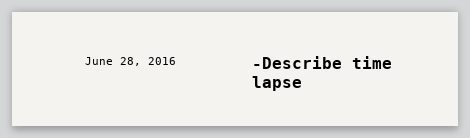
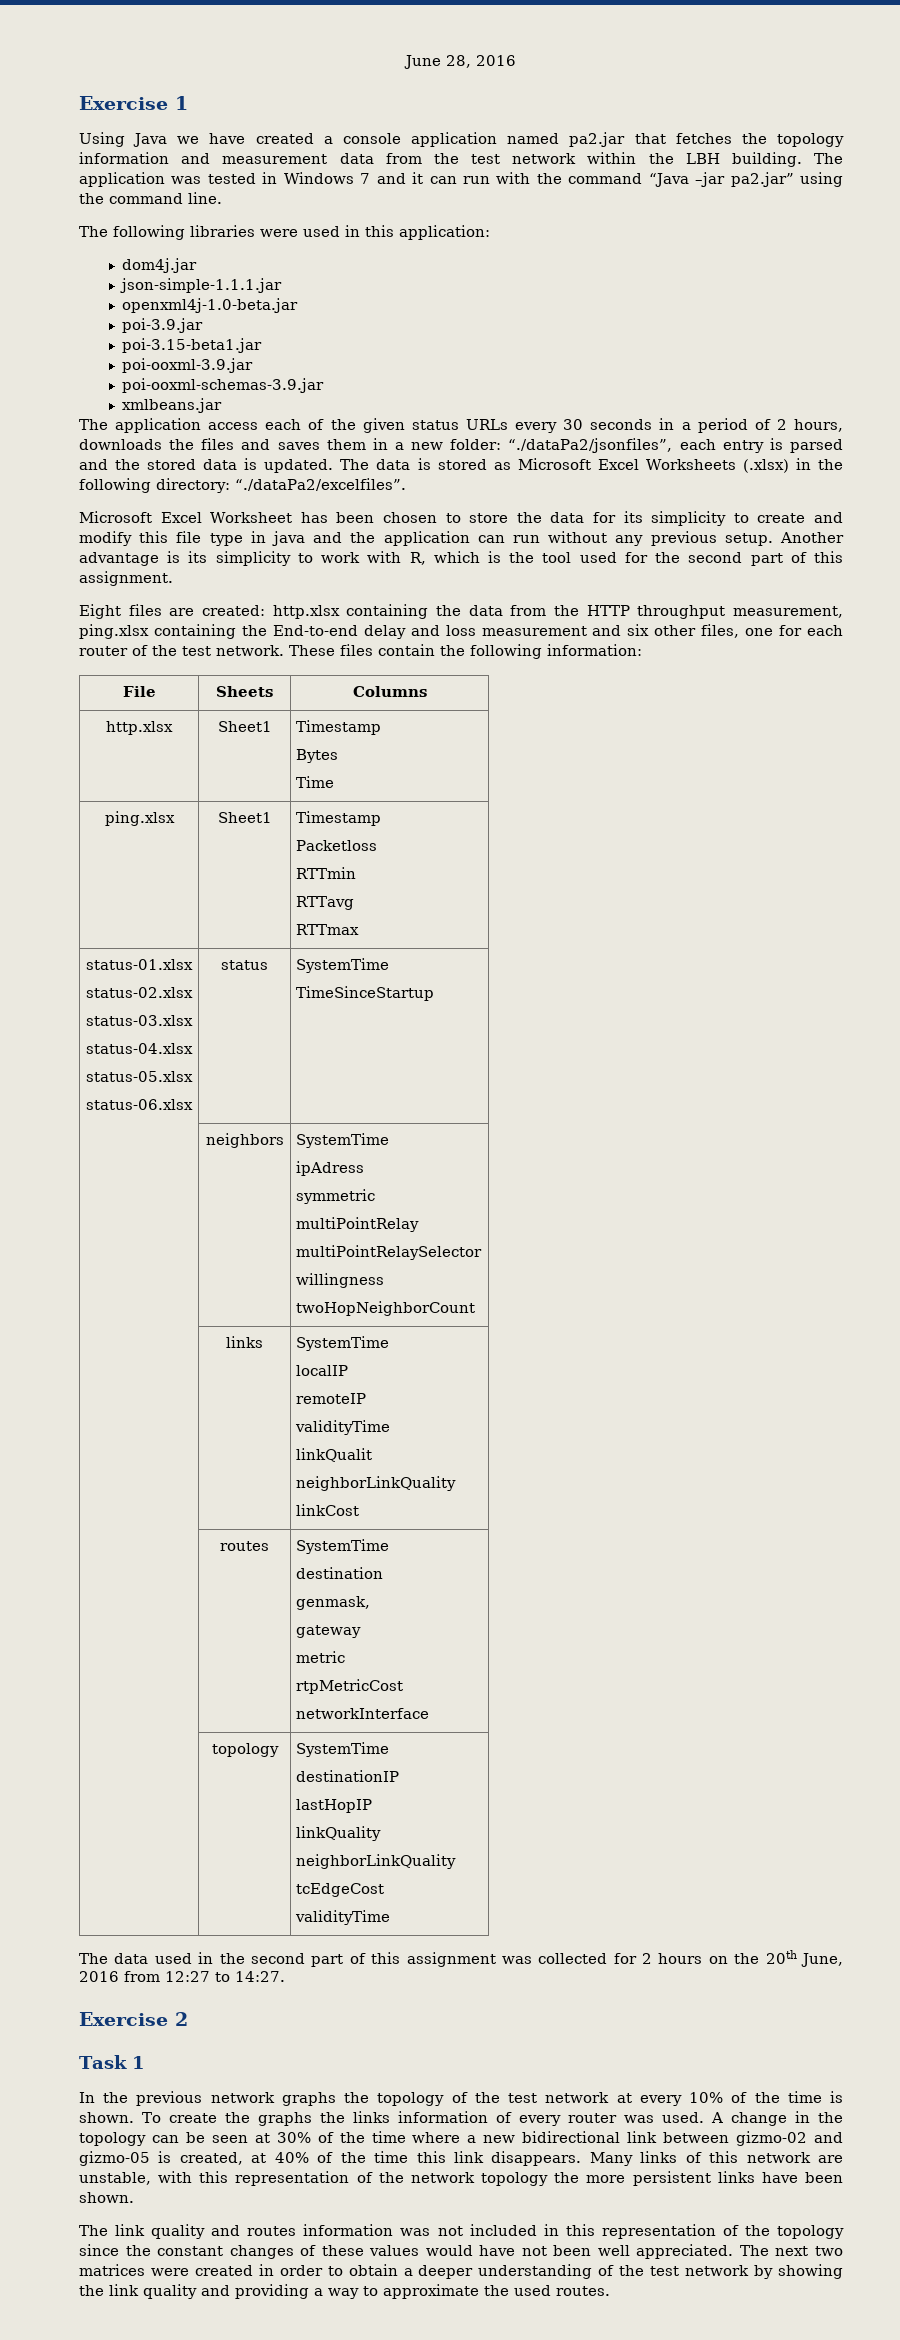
[252,56,392,69] [252,76,302,91] -Describe time lapse -> [79,96,188,110] [79,132,845,147] [79,152,843,167] [79,172,843,187] [79,192,222,204] [79,225,490,240] [122,258,198,273] [120,278,283,293] [122,298,299,313] [122,318,204,333] [122,338,263,353] [122,358,254,373] [122,378,325,393] [122,398,223,413] [79,418,844,433] [79,438,843,453] [79,458,843,473] [79,478,406,493] [79,511,844,526] [79,531,844,546] [79,551,843,566] [79,571,173,586] [79,604,843,619] [79,624,844,639] [79,644,642,659] [122,686,156,697] [216,686,273,697] [352,686,427,697] [106,721,173,735] [217,721,272,732] [296,720,382,735] [296,749,339,763] [296,776,335,788] [104,811,175,826] [217,812,272,823] [296,811,382,826] [296,840,378,851] [296,867,357,879] [296,896,355,910] [296,924,360,935] [86,959,193,970] [86,987,193,998] [86,1015,193,1026] [86,1043,193,1054] [86,1071,193,1082] [86,1099,193,1110] [221,960,268,970] [296,958,390,973] [296,986,435,1001] [205,1133,284,1148] [296,1133,390,1148] [296,1161,365,1176] [296,1189,376,1204] [296,1217,420,1232] [296,1245,483,1260] [296,1273,385,1288] [296,1301,476,1316] [226,1336,263,1348] [296,1336,390,1351] [296,1365,349,1376] [296,1393,367,1404] [295,1420,391,1435] [296,1448,373,1462] [296,1476,457,1491] [296,1504,360,1516] [220,1541,269,1551] [296,1539,390,1554] [296,1567,384,1579] [296,1596,371,1610] [296,1625,362,1638] [296,1651,346,1663] [296,1679,404,1694] [296,1708,430,1719] [211,1743,279,1757] [296,1742,390,1757] [296,1770,400,1782] [296,1799,373,1813] [296,1826,382,1841] [296,1854,457,1869] [296,1883,385,1897] [295,1910,391,1925] [79,1950,844,1967] [79,1971,285,1982] [79,2012,188,2026] [79,2055,145,2069] [79,2091,844,2106] [79,2111,843,2126] [79,2131,843,2146] [79,2151,843,2166] [79,2171,843,2186] [79,2192,134,2203] [79,2224,844,2239] [79,2244,843,2259] [79,2264,843,2279] [79,2284,610,2299] Exercise 1 // Using Java we have created a console application named pa2.jar that fetches the topology information and measurement data from the test network within the LBH building. The application was tested in Windows 7 and it can run with the command “Java –jar pa2.jar” using the command line. // The following libraries were used in this application: // dom4j.jar // json-simple-1.1.1.jar // openxml4j-1.0-beta.jar // poi-3.9.jar // poi-3.15-beta1.jar // poi-ooxml-3.9.jar // poi-ooxml-schemas-3.9.jar // xmlbeans.jar // The application access each of the given status URLs every 30 seconds in a period of 2 hours, downloads the files and saves them in a new folder: “./dataPa2/jsonfiles”, each entry is parsed and the stored data is updated. The data is stored as Microsoft Excel Worksheets (.xlsx) in the following directory: “./dataPa2/excelfiles”. // Microsoft Excel Worksheet has been chosen to store the data for its simplicity to create and modify this file type in java and the application can run without any previous setup. Another advantage is its simplicity to work with R, which is the tool used for the second part of this assignment. // Eight files are created: http.xlsx containing the data from the HTTP throughput measurement, ping.xlsx containing the End-to-end delay and loss measurement and six other files, one for each router of the test network. These files contain the following information: // File | Sheets | Columns // http.xlsx | Sheet1 | Timestamp // Bytes // Time // ping.xlsx | Sheet1 | Timestamp // Packetloss // RTTmin // RTTavg // RTTmax // status-01.xlsx // status-02.xlsx // status-03.xlsx // status-04.xlsx // status-05.xlsx // status-06.xlsx | status | SystemTime // TimeSinceStartup // | neighbors | SystemTime // ipAdress // symmetric // multiPointRelay // multiPointRelaySelector // willingness // twoHopNeighborCount // | links | SystemTime // localIP // remoteIP // validityTime // linkQualit // neighborLinkQuality // linkCost // | routes | SystemTime // destination // genmask, // gateway // metric // rtpMetricCost // networkInterface // | topology | SystemTime // destinationIP // lastHopIP // linkQuality // neighborLinkQuality // tcEdgeCost // validityTime // The data used in the second part of this assignment was collected for 2 hours on the 20th June, 2016 from 12:27 to 14:27. // Exercise 2 // Task 1 // In the previous network graphs the topology of the test network at every 10% of the time is shown. To create the graphs the links information of every router was used. A change in the topology can be seen at 30% of the time where a new bidirectional link between gizmo-02 and gizmo-05 is created, at 40% of the time this link disappears. Many links of this network are unstable, with this representation of the network topology the more persistent links have been shown. // The link quality and routes information was not included in this representation of the topology since the constant changes of these values would have not been well appreciated. The next two matrices were created in order to obtain a deeper understanding of the test network by showing the link quality and providing a way to approximate the used routes.

